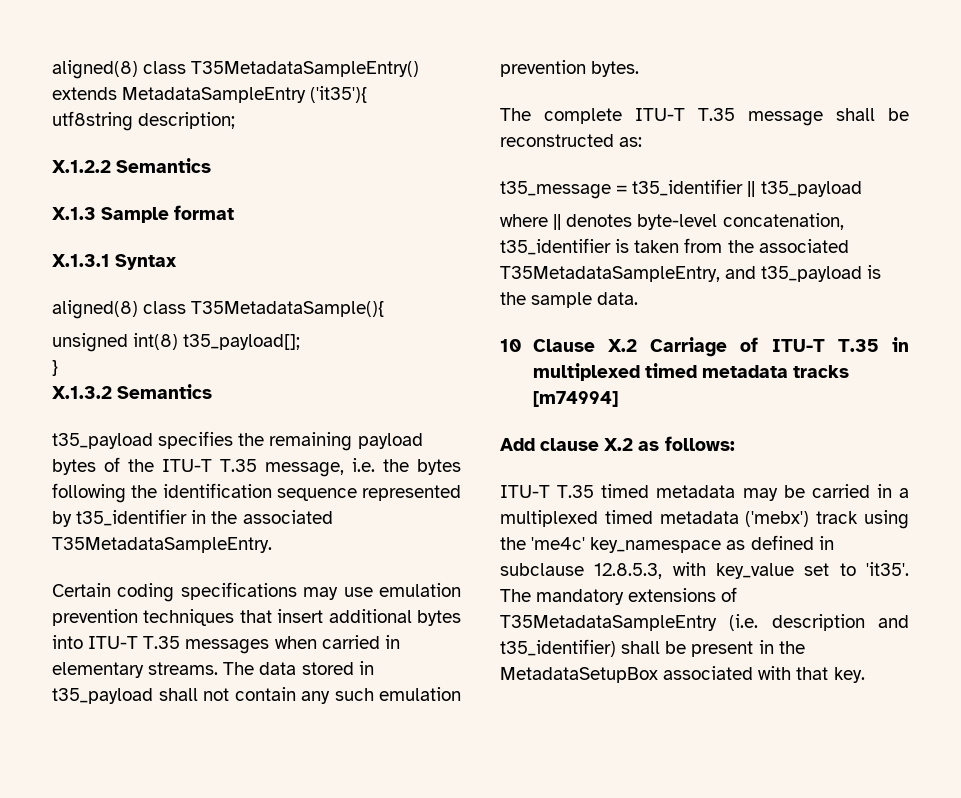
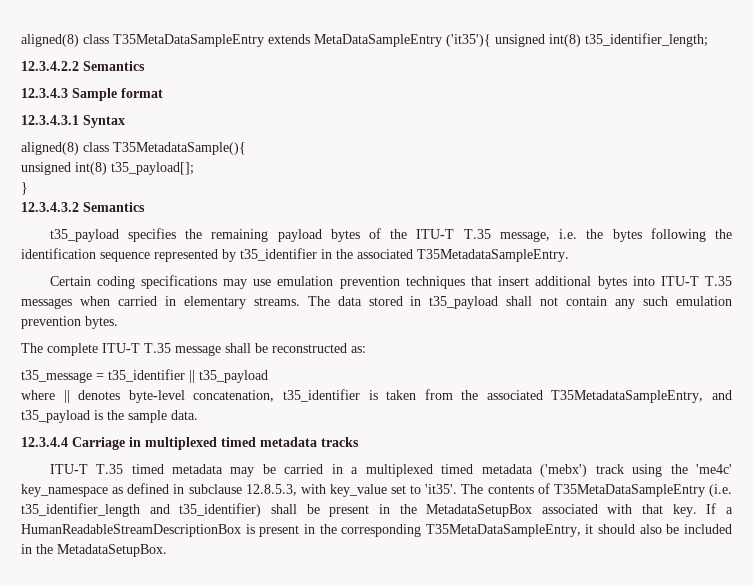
[52,60,420,79] [52,86,368,103] [52,111,236,131] [52,158,212,173] [52,207,96,220] aligned(8) class T35MetadataSampleEntry() extends MetadataSampleEntry ('it35'){ // utf8string description; // X.1.2.2 Semantics // X.1.3 -> [21,33,708,47] [21,61,145,71] [21,88,68,98] aligned(8) class T35MetaDataSampleEntry extends MetaDataSampleEntry ('it35'){ unsigned int(8) t35_identifier_length; // 12.3.4.2.2 Semantics // 12.3.4.3
[52,254,110,267] X.1.3.1 -> [21,115,79,125] 12.3.4.3.1
[52,386,112,399] X.1.3.2 -> [21,202,79,212] 12.3.4.3.2
[500,337,879,357] 10 Clause X.2 Carriage of ITU-T T.35 -> [21,437,125,450] 12.3.4.4 Carriage
[532,391,618,407] [500,436,735,451] [m74994] // Add clause X.2 as follows: -> (359, 442) none
[536,587,738,605] [500,614,865,631] mandatory extensions of T35MetadataSampleEntry (i.e. description -> [487,483,732,497] [21,503,140,517] contents of T35MetaDataSampleEntry (i.e. t35_identifier_length
(865, 675) none -> [706,503,733,514] [21,524,732,537] [21,544,167,557] If a HumanReadableStreamDescriptionBox is present in the corresponding T35MetaDataSampleEntry, it should also be included in the MetadataSetupBox.

